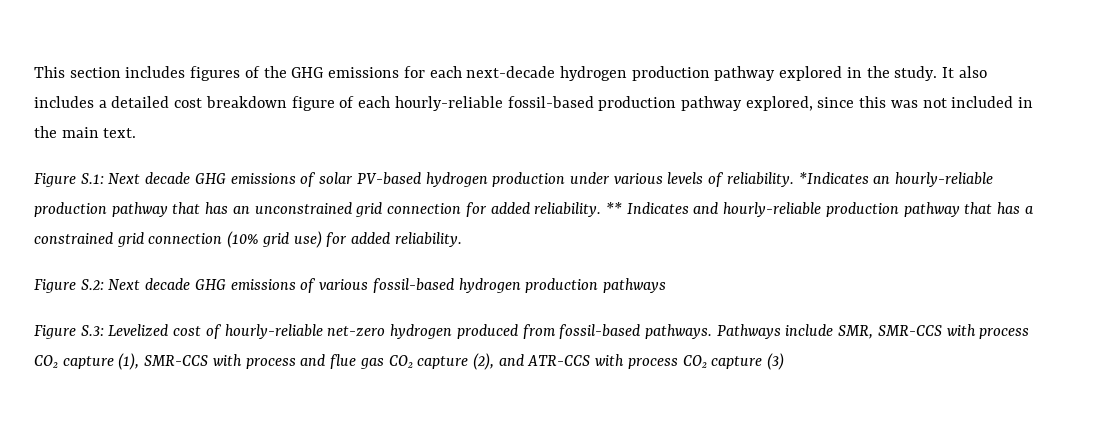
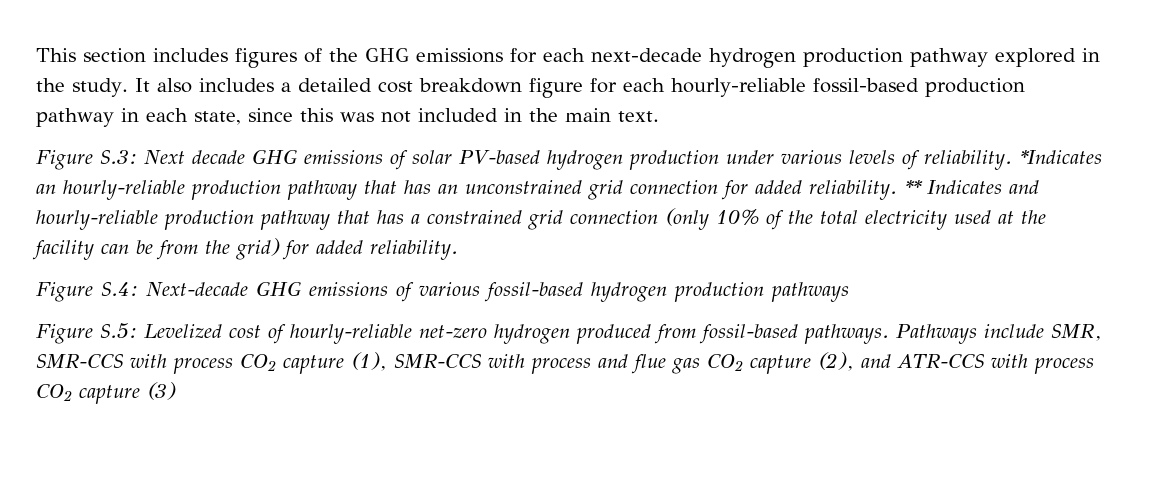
[339,96,355,108] of -> [589,78,617,93] for
[745,96,813,111] explored, -> [121,108,241,125] in each state,
[80,173,104,184] S.1: -> [100,150,137,164] S.3:
[227,231,322,248] (10% grid use) -> [665,208,1046,230] [32,238,280,260] (only 10% of the total electricity used at the facility can be from the grid)
[80,278,191,291] S.2: Next decade -> [101,282,248,296] S.4: Next-decade
[80,325,104,336] S.3: -> [100,323,137,339] S.5:

